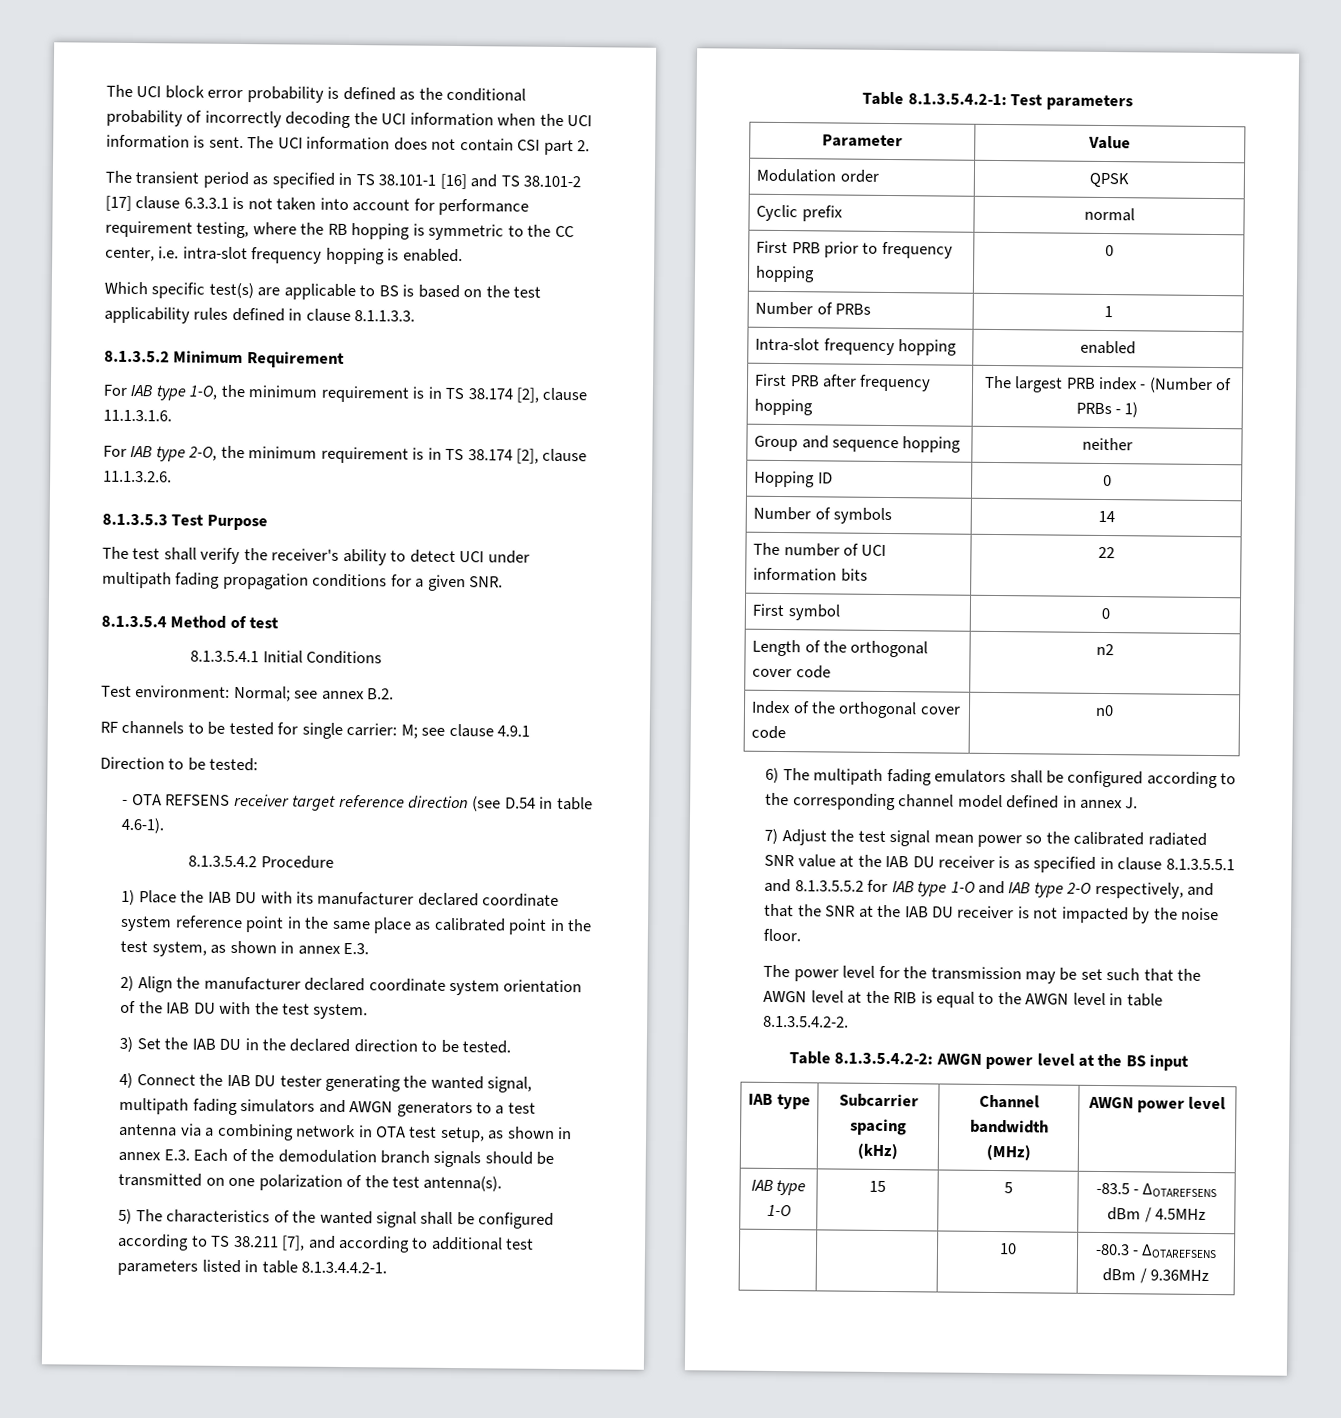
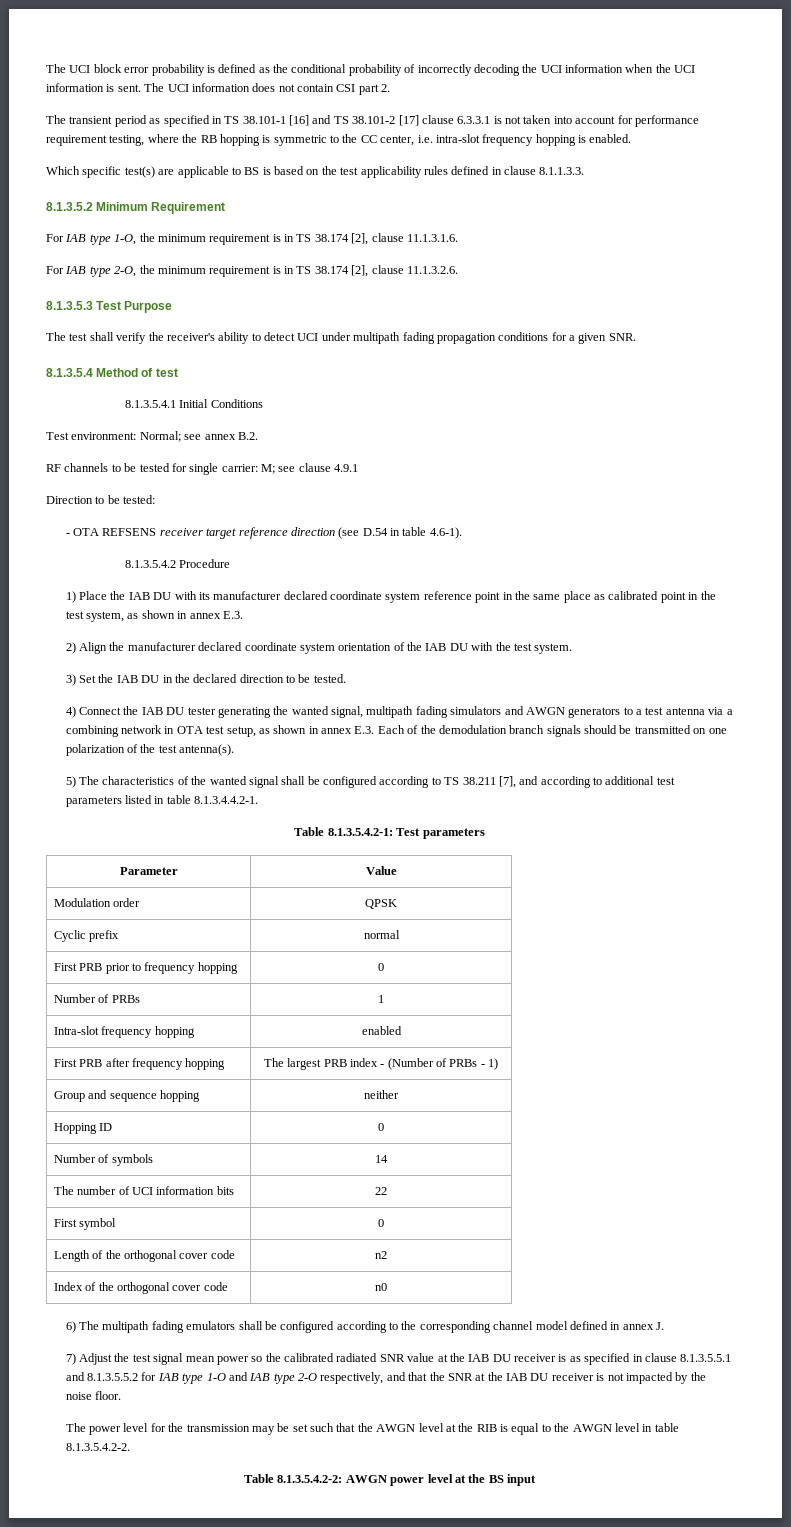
[748,1093,811,1110] [838,1093,919,1108] [850,1118,907,1136] [857,1142,898,1160] [978,1094,1040,1109] [969,1119,1049,1134] [985,1143,1031,1161] [1087,1096,1227,1113] [750,1179,807,1196] [766,1204,791,1217] [869,1180,886,1193] [1003,1182,1013,1194] [1095,1182,1218,1198] [1107,1207,1206,1223] [998,1243,1017,1255] [1094,1243,1218,1259] [1102,1268,1209,1284] // IAB type | Subcarrier spacing // (kHz) | Channel bandwidth (MHz) | AWGN power level // IAB type 1-O | 15 | 5 | -83.5 - ΔOTAREFSENS dBm / 4.5MHz // | | 10 | -80.3 - ΔOTAREFSENS dBm / 9.36MHz -> (536, 1480) none

